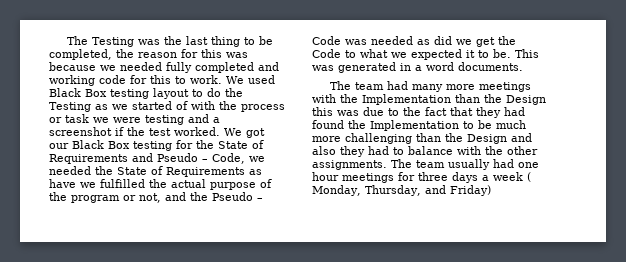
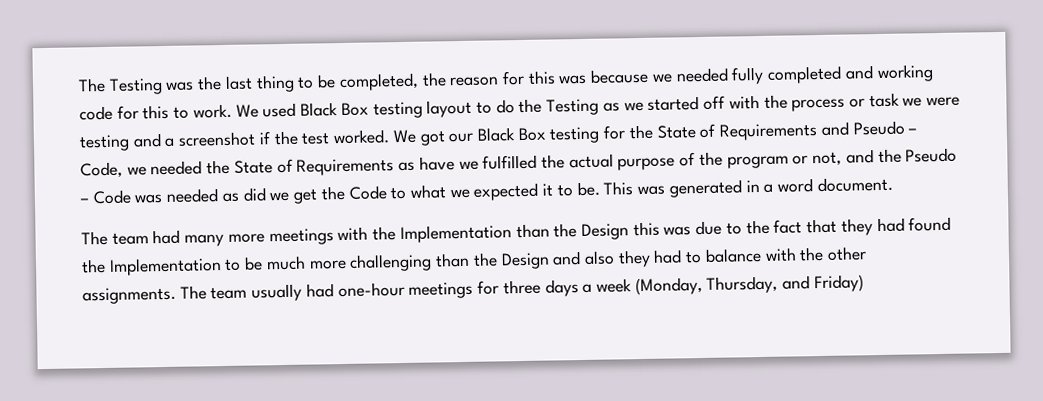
[176,101,188,110] of -> [703,95,726,110] off
[458,62,523,71] documents. -> [816,176,893,193] document.
[518,162,539,168] [312,172,339,181] one hour -> [337,281,405,298] one-hour
[527,172,531,182] [312,185,361,196] ( Monday, -> [634,276,703,296] (Monday,

